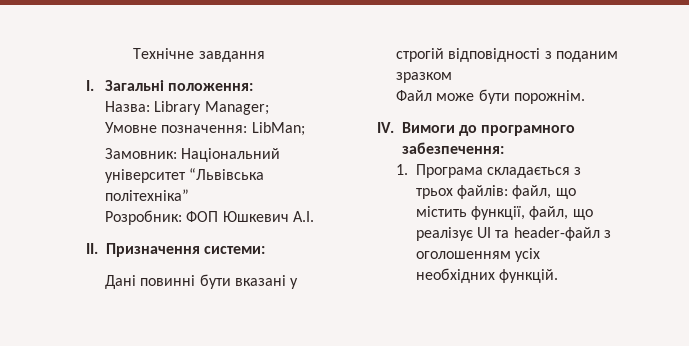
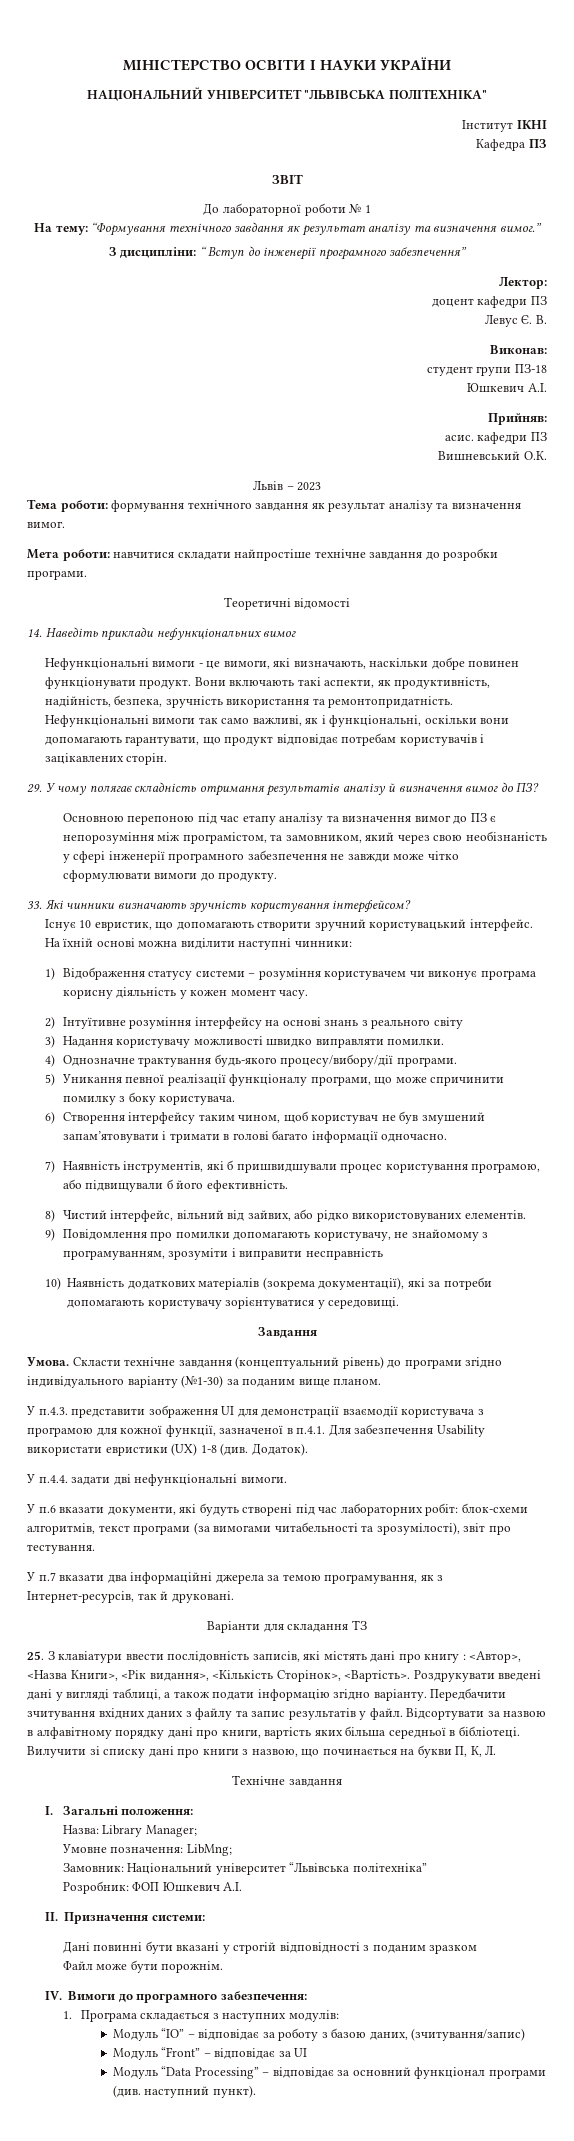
(133, 53) none -> [123,57,451,71] [87,87,487,101] [462,120,547,132] [476,139,547,151] [271,174,303,184] [203,203,371,216] [34,222,542,236] [108,246,468,260] [499,277,547,289] [431,296,547,308] [484,314,547,327] [490,345,547,354] [426,364,547,376] [467,383,547,393] [488,413,547,425] [444,432,547,444] [438,451,547,461] [252,480,322,491] [27,499,521,512] [27,521,65,528] [27,548,499,561] [27,570,87,580] [223,597,351,610] [27,627,297,641] [44,657,520,670] [44,677,491,689] [44,695,454,708] [44,715,510,727] [44,733,485,746] [44,753,168,765] [27,782,540,796] [62,813,497,825] [62,831,547,844] [62,850,459,863] [62,870,278,882] [27,900,412,913] [44,919,533,931] [44,938,352,950] [44,967,536,980] [62,987,309,999] [44,1016,463,1029] [44,1035,445,1048] [44,1054,457,1067] [44,1073,505,1086] [62,1092,236,1105] [44,1111,485,1124] [62,1130,448,1143] [44,1160,541,1173] [62,1179,288,1192] [44,1209,526,1222] [44,1228,489,1241] [62,1248,383,1260] [44,1277,492,1290] [67,1297,400,1309] [257,1327,318,1339] [27,1356,503,1369] [27,1375,382,1388] [26,1405,484,1418] [27,1424,485,1437] [27,1443,308,1456] [26,1474,287,1486] [26,1503,528,1516] [27,1522,511,1535] [27,1544,95,1554] [26,1572,444,1584] [27,1591,234,1603] [207,1620,367,1633] [27,1651,522,1663] [27,1670,542,1682] [27,1688,507,1701] [27,1708,547,1720] [27,1726,520,1739] [27,1745,497,1758] МІНІСТЕРСТВО ОСВІТИ І НАУКИ УКРАЇНИ // НАЦІОНАЛЬНИЙ УНІВЕРСИТЕТ "ЛЬВІВСЬКА ПОЛІТЕХНІКА" // Інститут ІКНІ // Кафедра ПЗ // ЗВІТ // До лабораторної роботи № 1 // На тему: “Формування технічного завдання як результат аналізу та визначення вимог.” // З дисципліни: “ Вступ до інженерії програмного забезпечення” // Лектор: // доцент кафедри ПЗ // Левус Є. В. // Виконав: // студент групи ПЗ-18 // Юшкевич А.І. // Прийняв: // асис. кафедри ПЗ // Вишневський О.К. // Львів – 2023 // Тема роботи: формування технічного завдання як результат аналізу та визначення вимог. // Мета роботи: навчитися складати найпростіше технічне завдання до розробки програми. // Теоретичні відомості // 14. Наведіть приклади нефункціональних вимог // Нефункціональні вимоги - це вимоги, які визначають, наскільки добре повинен функціонувати продукт. Вони включають такі аспекти, як продуктивність, надійність, безпека, зручність використання та ремонтопридатність. Нефункціональні вимоги так само важливі, як і функціональні, оскільки вони допомагають гарантувати, що продукт відповідає потребам користувачів і зацікавлених сторін. // 29. У чому полягає складність отримання результатів аналізу й визначення вимог до ПЗ? // Основною перепоною під час етапу аналізу та визначення вимог до ПЗ є непорозуміння між програмістом, та замовником, який через свою необізнаність у сфері інженерії програмного забезпечення не завжди може чітко сформулювати вимоги до продукту. // 33. Які чинники визначають зручність користування інтерфейсом? // Існує 10 евристик, що допомагають створити зручний користувацький інтерфейс. На їхній основі можна виділити наступні чинники: // 1) Відображення статусу системи – розуміння користувачем чи виконує програма корисну діяльність у кожен момент часу. // 2) Інтуїтивне розуміння інтерфейсу на основі знань з реального світу // 3) Надання користувачу можливості швидко виправляти помилки. // 4) Однозначне трактування будь-якого процесу/вибору/дії програми. // 5) Уникання певної реалізації функціоналу програми, що може спричинити помилку з боку користувача. // 6) Створення інтерфейсу таким чином, щоб користувач не був змушений запам’ятовувати і тримати в голові багато інформації одночасно. // 7) Наявність інструментів, які б пришвидшували процес користування програмою, або підвищували б його ефективність. // 8) Чистий інтерфейс, вільний від зайвих, або рідко використовуваних елементів. // 9) Повідомлення про помилки допомагають користувачу, не знайомому з програмуванням, зрозуміти і виправити несправність // 10) Наявність додаткових матеріалів (зокрема документації), які за потреби допомагають користувачу зорієнтуватися у середовищі. // Завдання // Умова. Скласти технічне завдання (концептуальний рівень) до програми згідно індивідуального варіанту (№1-30) за поданим вище планом. // У п.4.3. представити зображення UI для демонстрації взаємодії користувача з програмою для кожної функції, зазначеної в п.4.1. Для забезпечення Usability використати евристики (UX) 1-8 (див. Додаток). // У п.4.4. задати дві нефункціональні вимоги. // У п.6 вказати документи, які будуть створені під час лабораторних робіт: блок-схеми алгоритмів, текст програми (за вимогами читабельності та зрозумілості), звіт про тестування. // У п.7 вказати два інформаційні джерела за темою програмування, як з Інтернет-ресурсів, так й друковані. // Варіанти для складання ТЗ // 25. З клавіатури ввести послідовність записів, які містять дані про книгу : <Автор>, <Назва Книги>, <Рік видання>, <Кількість Сторінок>, <Вартість>. Роздрукувати введені дані у вигляді таблиці, а також подати інформацію згідно варіанту. Передбачити зчитування вхідних даних з файлу та запис результатів у файл. Відсортувати за назвою в алфавітному порядку дані про книги, вартість яких більша середньої в бібліотеці. Вилучити зі списку дані про книги з назвою, що починається на букви П, К, Л. //
[251,122,305,136] LibMan; -> [186,1844,232,1856] LibMng;
[415,185,576,199] [415,206,593,220] [415,227,611,241] [415,248,541,262] [415,268,559,283] трьох файлів: файл, що містить функції, файл, що реалізує UI та header-файл з оголошенням усіх необхідних функцій. -> [222,2010,339,2022] [112,2028,526,2041] [112,2047,308,2060] [112,2066,546,2079] [112,2085,256,2098] наступних модулів: // Модуль “IO” – відповідає за роботу з базою даних, (зчитування/запис) // Модуль “Front” – відповідає за UI // Модуль “Data Processing” – відповідає за основний функціонал програми (див. наступний пункт).

